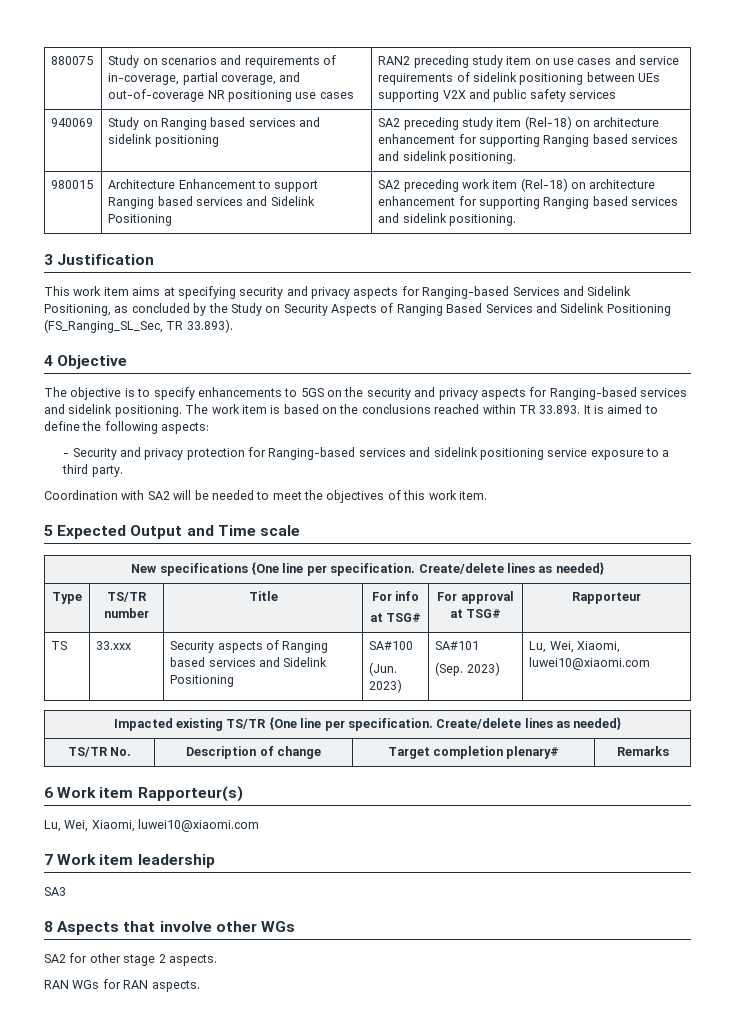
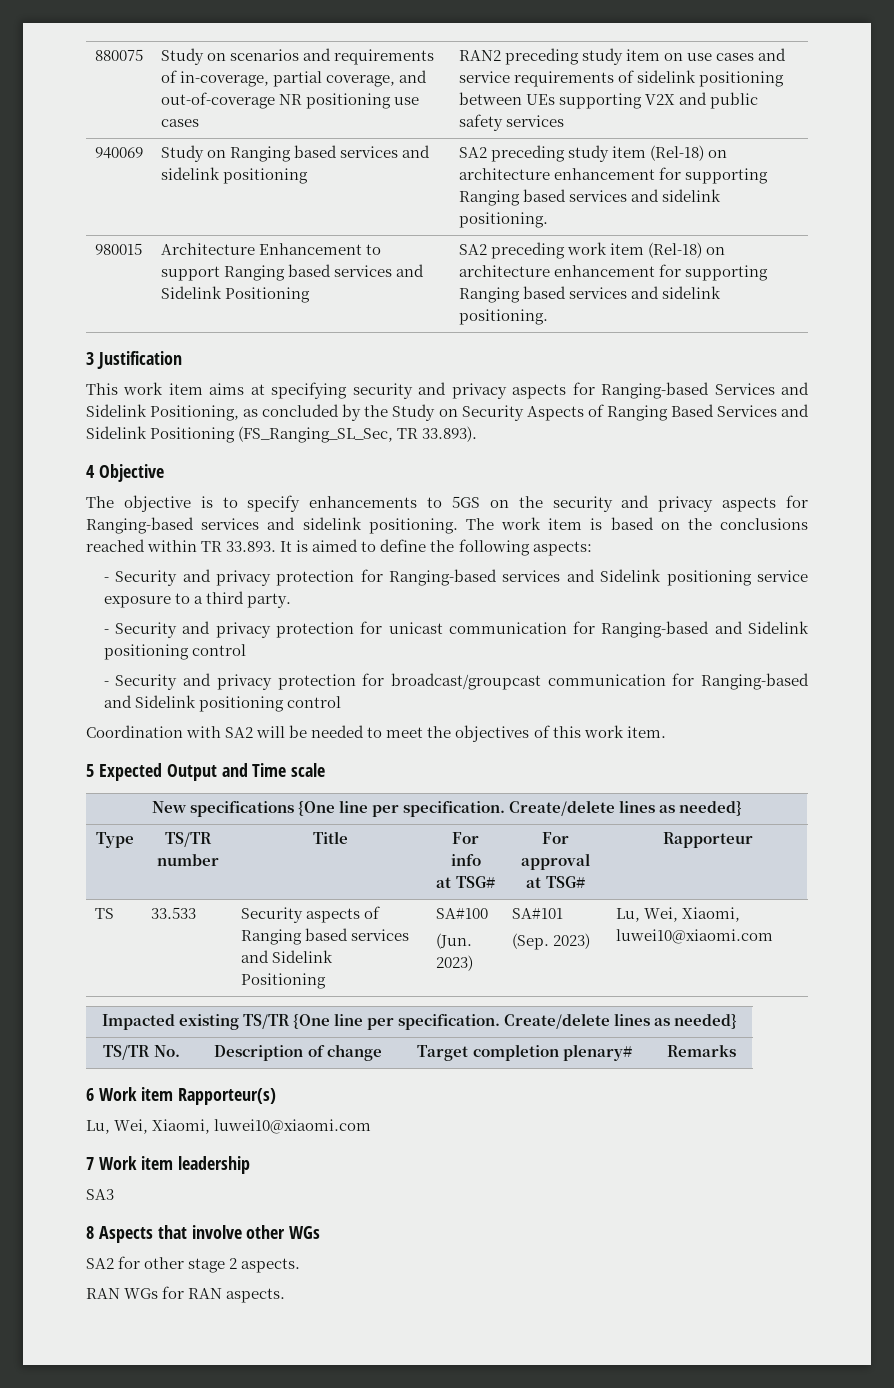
[433,447,478,457] sidelink -> [600,569,662,582] Sidelink
(123, 471) none -> [103,621,809,638] [103,644,246,660] [103,673,809,690] [103,695,341,712] // - Security and privacy protection for unicast communication for Ranging-based and Sidelink positioning control // - Security and privacy protection for broadcast/groupcast communication for Ranging-based and Sidelink positioning control
[96,641,132,650] 33.xxx -> [150,907,196,919] 33.533

